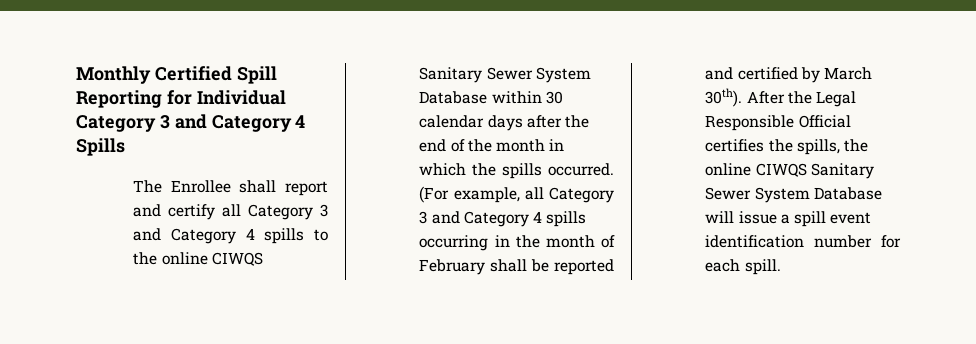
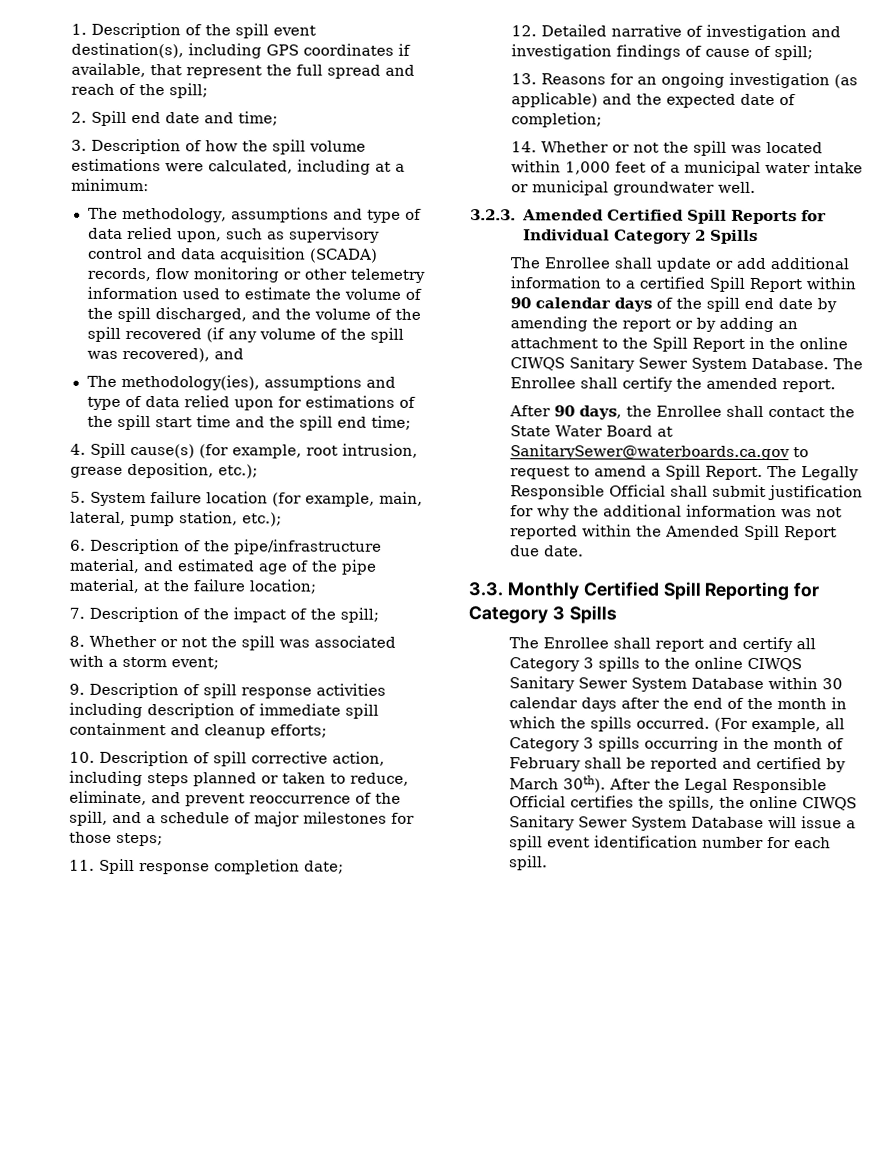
(76, 75) none -> [71,22,317,39] [71,42,412,59] [71,62,416,79] [71,83,209,99] [71,110,279,126] [71,138,367,155] [71,158,406,175] [71,178,150,192] [87,207,422,223] [87,226,380,243] [87,247,378,263] [86,267,425,283] [86,286,422,300] [86,306,421,323] [86,326,404,343] [86,347,244,363] [86,374,396,391] [86,395,416,411] [86,414,411,431] [70,442,419,459] [70,462,259,479] [70,491,424,507] [70,511,283,527] [70,538,383,555] [70,558,378,575] [69,578,317,594] [69,606,380,623] [69,635,397,651] [69,654,220,670] [69,682,387,699] [69,702,380,719] [69,722,328,739] [69,750,386,767] [69,770,410,787] [69,790,402,807] [69,810,416,827] [69,831,164,847] [69,858,345,875] [511,24,842,41] [511,44,814,61] [511,72,859,89] [511,92,797,108] [511,112,603,128] [511,140,824,156] [511,160,864,176] [511,180,757,196] [470,209,827,225] [522,229,758,244] [510,257,851,272] [510,276,857,293] [510,296,838,313] [510,316,799,333] [510,336,849,352] [510,356,864,372] [510,376,837,393] [509,405,856,420] [510,425,674,437] [510,444,810,461] [510,464,860,481] [510,484,864,501] [510,504,843,520] [510,524,838,541] [510,545,585,557] [468,582,503,597] 1. Description of the spill event destination(s), including GPS coordinates if available, that represent the full spread and reach of the spill; // 2. Spill end date and time; // 3. Description of how the spill volume estimations were calculated, including at a minimum: // The methodology, assumptions and type of data relied upon, such as supervisory control and data acquisition (SCADA) records, flow monitoring or other telemetry information used to estimate the volume of the spill discharged, and the volume of the spill recovered (if any volume of the spill was recovered), and // The methodology(ies), assumptions and type of data relied upon for estimations of the spill start time and the spill end time; // 4. Spill cause(s) (for example, root intrusion, grease deposition, etc.); // 5. System failure location (for example, main, lateral, pump station, etc.); // 6. Description of the pipe/infrastructure material, and estimated age of the pipe material, at the failure location; // 7. Description of the impact of the spill; // 8. Whether or not the spill was associated with a storm event; // 9. Description of spill response activities including description of immediate spill containment and cleanup efforts; // 10. Description of spill corrective action, including steps planned or taken to reduce, eliminate, and prevent reoccurrence of the spill, and a schedule of major milestones for those steps; // 11. Spill response completion date; // 12. Detailed narrative of investigation and investigation findings of cause of spill; // 13. Reasons for an ongoing investigation (as applicable) and the expected date of completion; // 14. Whether or not the spill was located within 1,000 feet of a municipal water intake or municipal groundwater well. // 3.2.3. Amended Certified Spill Reports for Individual Category 2 Spills // The Enrollee shall update or add additional information to a certified Spill Report within 90 calendar days of the spill end date by amending the report or by adding an attachment to the Spill Report in the online CIWQS Sanitary Sewer System Database. The Enrollee shall certify the amended report. // After 90 days, the Enrollee shall contact the State Water Board at SanitarySewer@waterboards.ca.gov to request to amend a Spill Report. The Legally Responsible Official shall submit justification for why the additional information was not reported within the Amended Spill Report due date. // 3.3.
[196,90,286,105] [76,114,306,132] Individual Category 3 and Category 4 -> [468,606,565,624] Category 3
[133,228,255,244] and Category 4 -> (595, 663) none
[431,211,543,227] and Category 4 -> (595, 743) none

